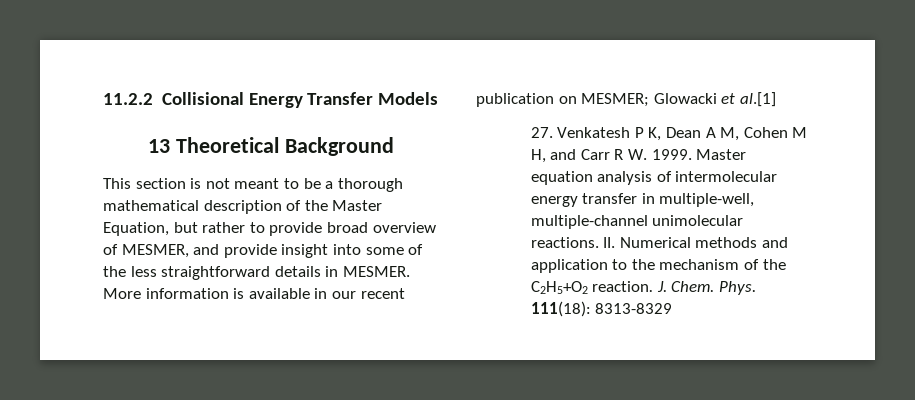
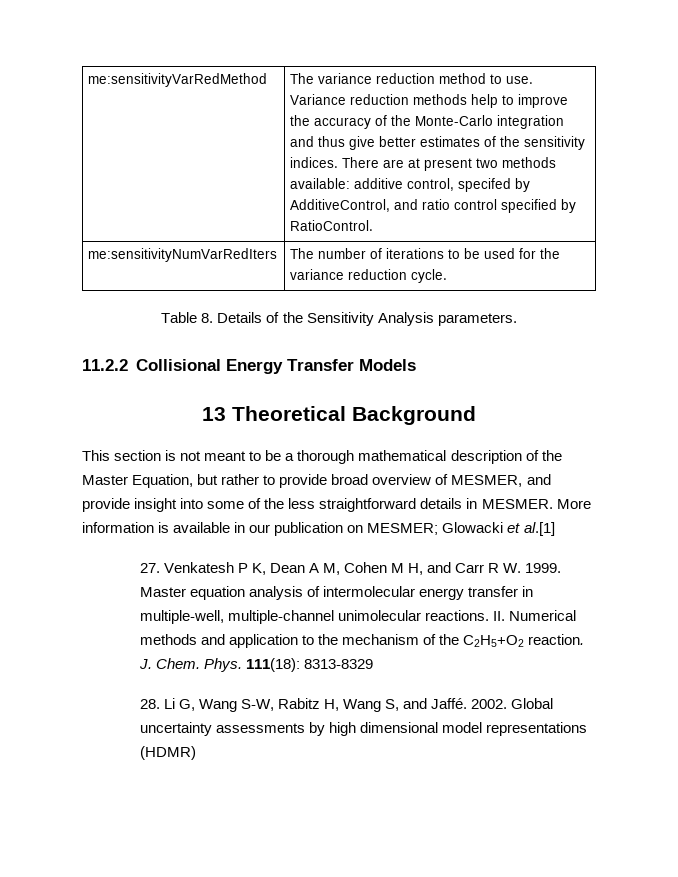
(103, 99) none -> [88,73,268,87] [290,73,534,84] [290,94,569,108] [290,115,565,129] [290,136,586,150] [290,157,557,171] [290,178,531,192] [290,199,577,213] [290,220,374,231] [88,248,278,262] [290,248,561,259] [290,269,448,283] [161,312,517,326] me:sensitivityVarRedMethod | The variance reduction method to use. Variance reduction methods help to improve the accuracy of the Monte-Carlo integration and thus give better estimates of the sensitivity indices. There are at present two methods available: additive control, specifed by AdditiveControl, and ratio control specified by RatioControl. // me:sensitivityNumVarRedIters | The number of iterations to be used for the variance reduction cycle. // Table 8. Details of the Sensitivity Analysis parameters. //
[360,288,405,299] recent -> (271, 528) none
(673, 308) none -> [139,698,554,712] [139,722,587,736] [139,746,196,760] // 28. Li G, Wang S-W, Rabitz H, Wang S, and Jaffé. 2002. Global uncertainty assessments by high dimensional model representations (HDMR)

